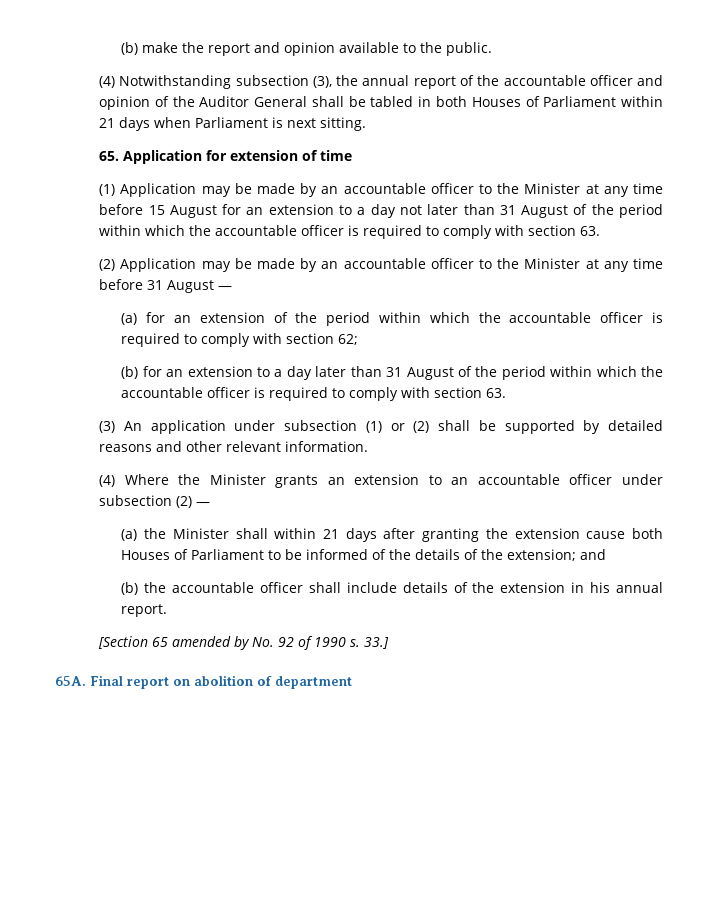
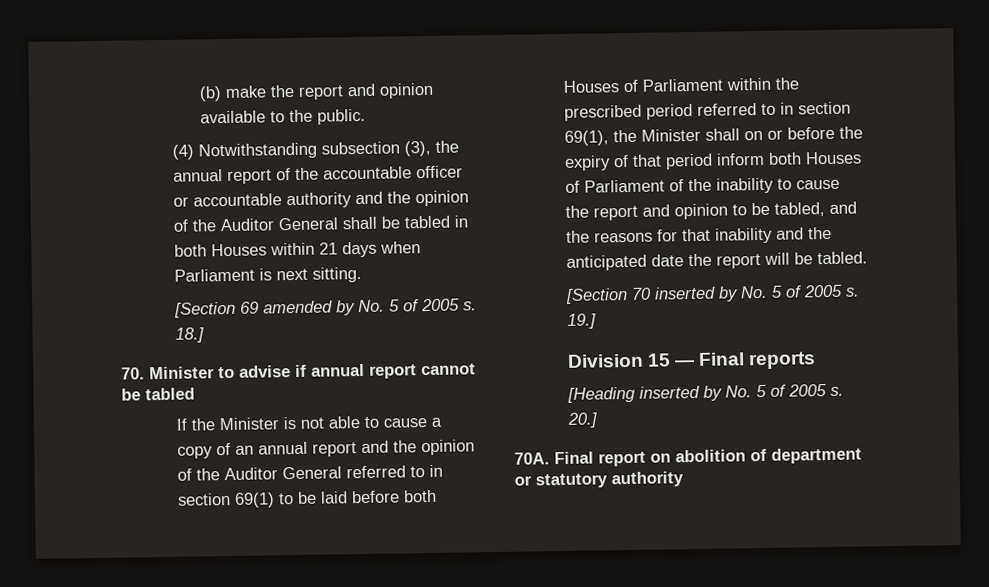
[637,75,663,86] and -> [173,191,412,209] or accountable authority and the
[525,96,617,107] of Parliament -> (268, 250) none
[99,150,353,164] [99,183,664,197] [99,204,663,218] [99,225,601,239] [99,258,664,272] [99,279,233,293] [121,312,664,326] [121,333,359,347] [121,366,664,380] [121,387,507,401] [99,420,664,434] [99,441,369,452] [99,474,663,488] [99,495,211,508] [121,528,663,542] [121,549,607,561] [121,582,663,595] [121,604,168,617] [98,636,390,650] [55,676,86,686] 65. Application for extension of time // (1) Application may be made by an accountable officer to the Minister at any time before 15 August for an extension to a day not later than 31 August of the period within which the accountable officer is required to comply with section 63. // (2) Application may be made by an accountable officer to the Minister at any time before 31 August — // (a) for an extension of the period within which the accountable officer is required to comply with section 62; // (b) for an extension to a day later than 31 August of the period within which the accountable officer is required to comply with section 63. // (3) An application under subsection (1) or (2) shall be supported by detailed reasons and other relevant information. // (4) Where the Minister grants an extension to an accountable officer under subsection (2) — // (a) the Minister shall within 21 days after granting the extension cause both Houses of Parliament to be informed of the details of the extension; and // (b) the accountable officer shall include details of the extension in his annual report. // [Section 65 amended by No. 92 of 1990 s. 33.] // 65A. -> [174,298,478,318] [175,327,205,343] [121,363,476,380] [121,387,195,401] [176,416,443,431] [177,439,476,459] [177,464,444,481] [177,489,438,508] [563,77,800,93] [564,101,852,121] [564,126,864,146] [564,151,863,171] [565,177,841,194] [565,201,858,221] [566,226,833,244] [566,251,869,271] [565,284,861,304] [567,313,597,329] [566,351,817,370] [567,384,845,403] [567,412,599,428] [514,452,550,465] [Section 69 amended by No. 5 of 2005 s. 18.] // 70. Minister to advise if annual report cannot be tabled // If the Minister is not able to cause a copy of an annual report and the opinion of the Auditor General referred to in section 69(1) to be laid before both Houses of Parliament within the prescribed period referred to in section 69(1), the Minister shall on or before the expiry of that period inform both Houses of Parliament of the inability to cause the report and opinion to be tabled, and the reasons for that inability and the anticipated date the report will be tabled. // [Section 70 inserted by No. 5 of 2005 s. 19.] // Division 15 — Final reports // [Heading inserted by No. 5 of 2005 s. 20.] // 70A.
(352, 682) none -> [514,471,684,489] or statutory authority

